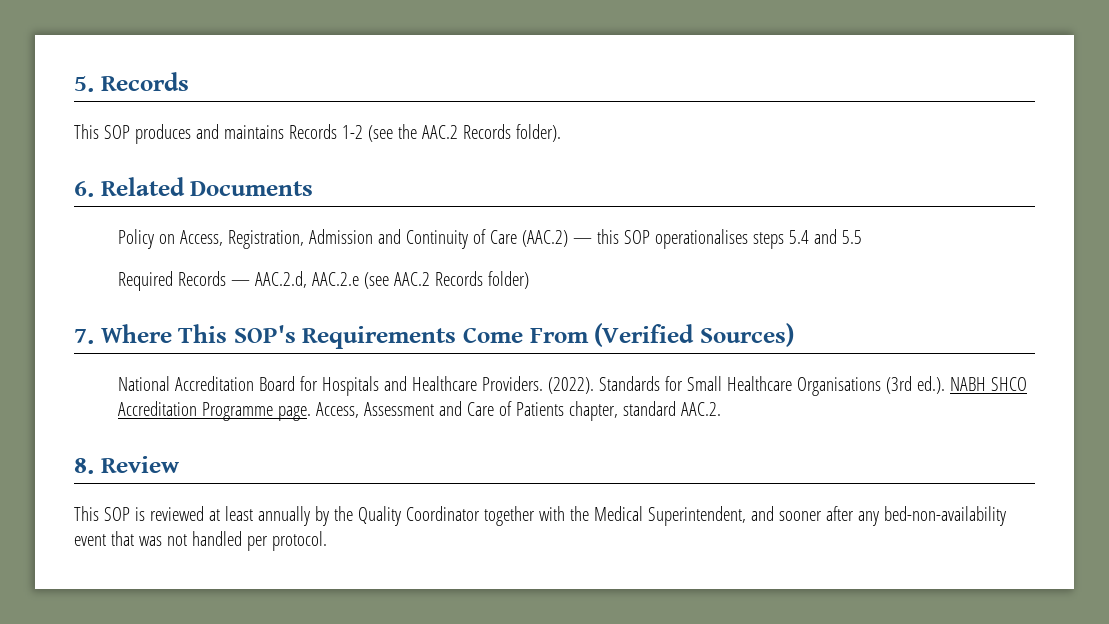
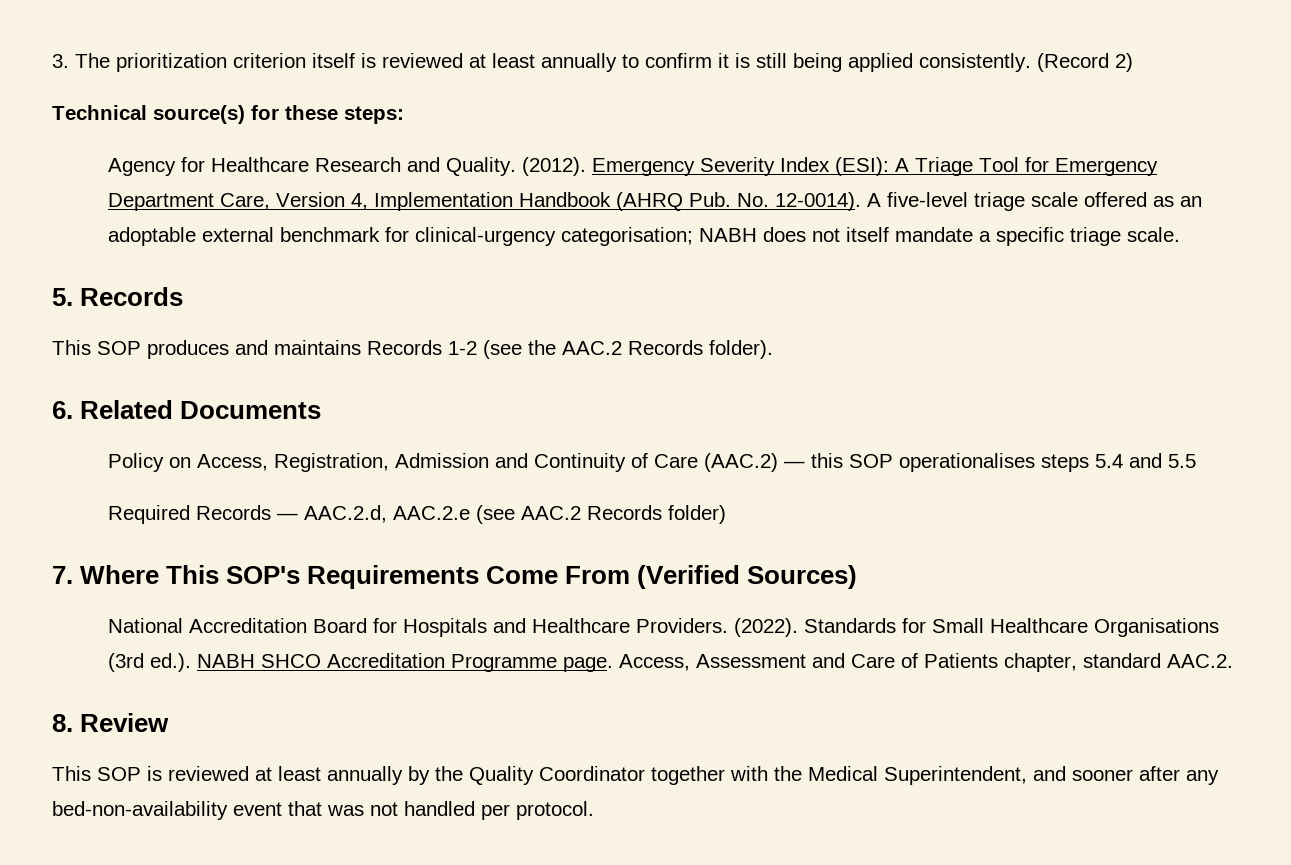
(74, 84) none -> [52,53,1133,72] [52,105,404,124] [108,157,1159,176] [108,192,1203,211] [108,227,1181,246] 3. The prioritization criterion itself is reviewed at least annually to confirm it is still being applied consistently. (Record 2) // Technical source(s) for these steps: // Agency for Healthcare Research and Quality. (2012). Emergency Severity Index (ESI): A Triage Tool for Emergency Department Care, Version 4, Implementation Handbook (AHRQ Pub. No. 12-0014). A five-level triage scale offered as an adoptable external benchmark for clinical-urgency categorisation; NABH does not itself mandate a specific triage scale. //

